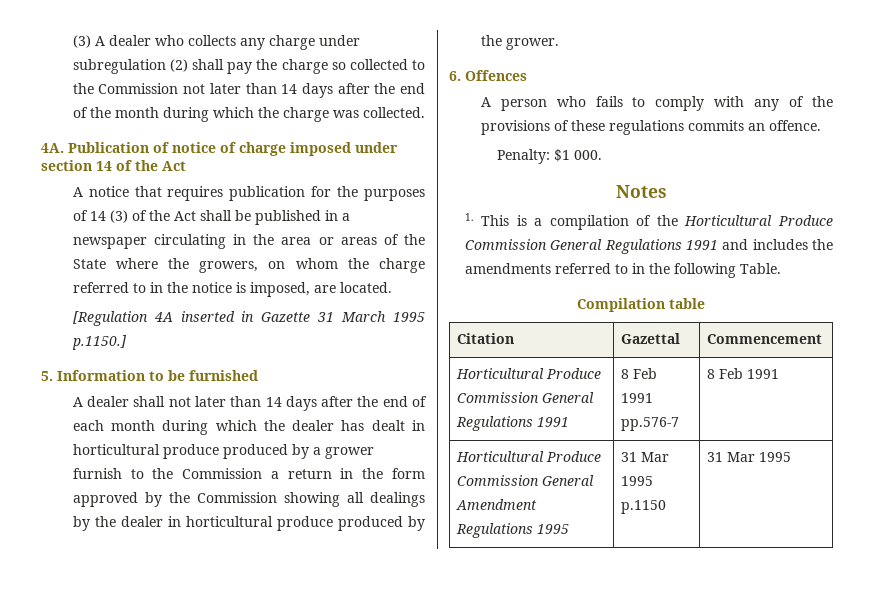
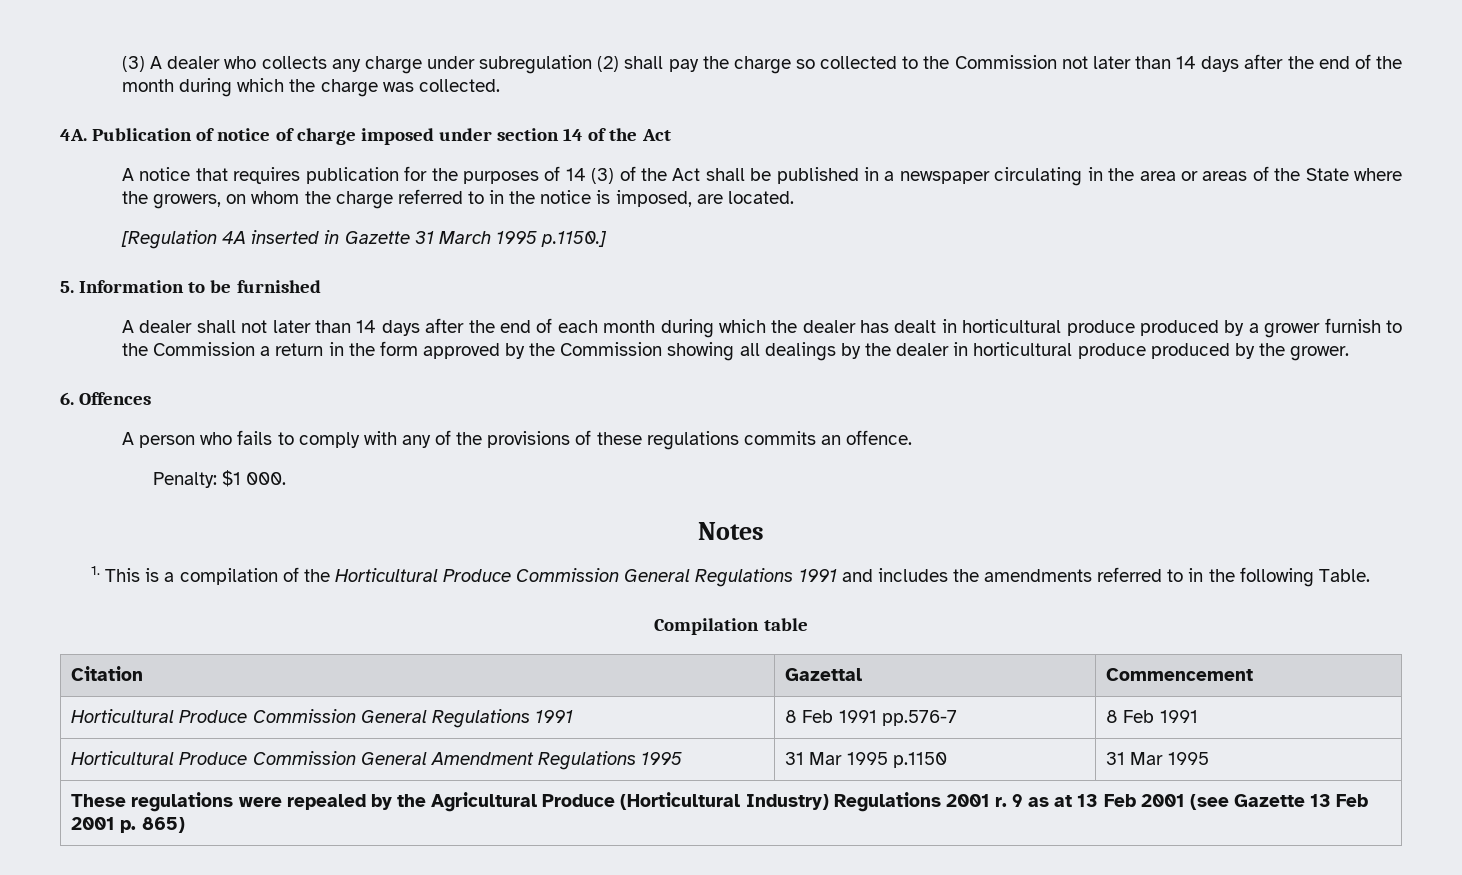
(792, 457) none -> [71,792,1369,812] [71,817,185,833] // These regulations were repealed by the Agricultural Produce (Horticultural Industry) Regulations 2001 r. 9 as at 13 Feb 2001 (see Gazette 13 Feb 2001 p. 865)

